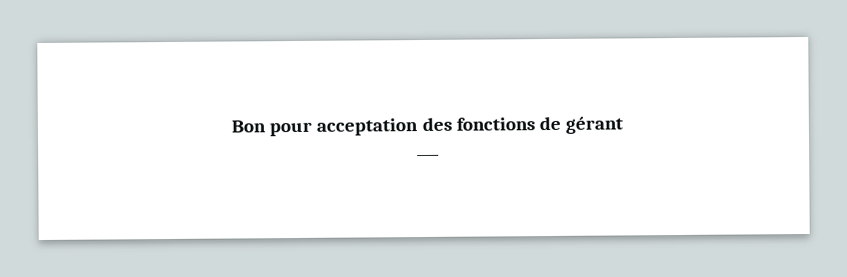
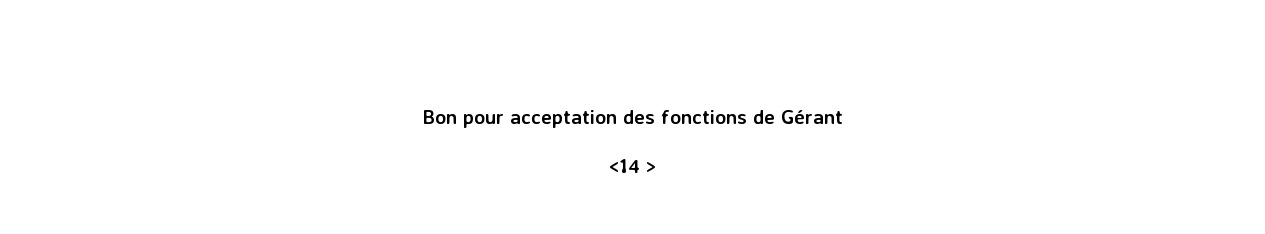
[564,116,623,134] [417,153,440,157] gérant // ___ -> [780,110,843,124] [609,159,656,173] Gérant // <14 >

